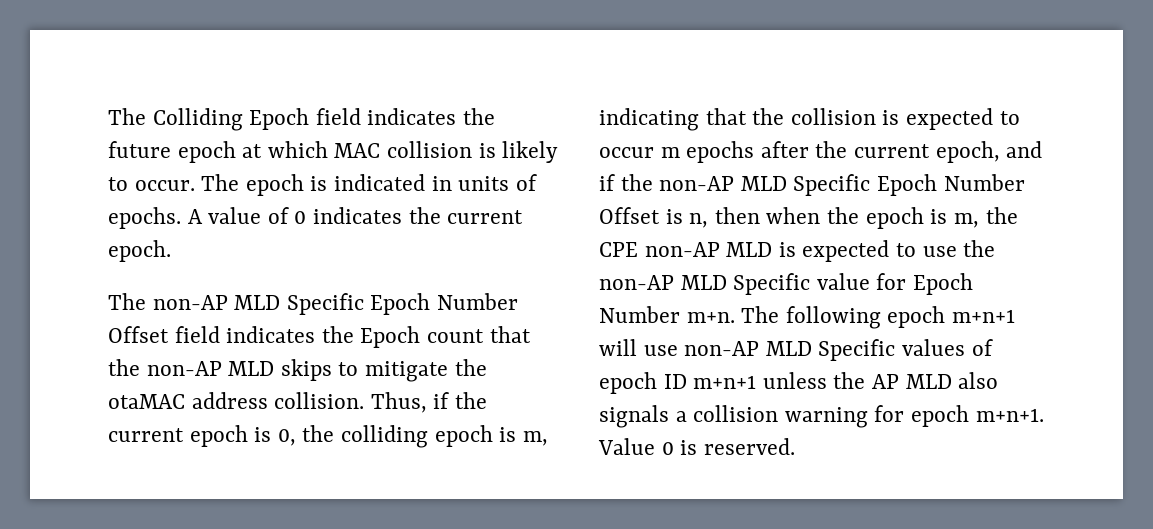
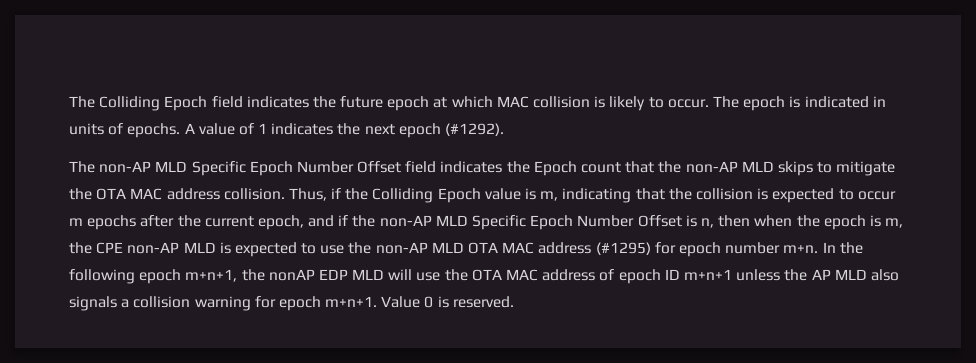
[294,207,524,224] [108,240,171,262] 0 indicates the current epoch. -> [258,123,505,138] 1 indicates the next epoch (#1292).
[108,394,185,409] otaMAC -> [96,188,163,200] OTA MAC
[108,425,493,448] current epoch is 0, the colliding epoch -> [372,188,521,203] Colliding Epoch value
[733,273,974,295] [599,306,1016,329] [599,339,966,361] Specific value for Epoch Number m+n. The following epoch m+n+1 will use non-AP MLD Specific values -> [468,242,863,257] [69,269,596,284] OTA MAC address (#1295) for epoch number m+n. In the following epoch m+n+1, the nonAP EDP MLD will use the OTA MAC address

